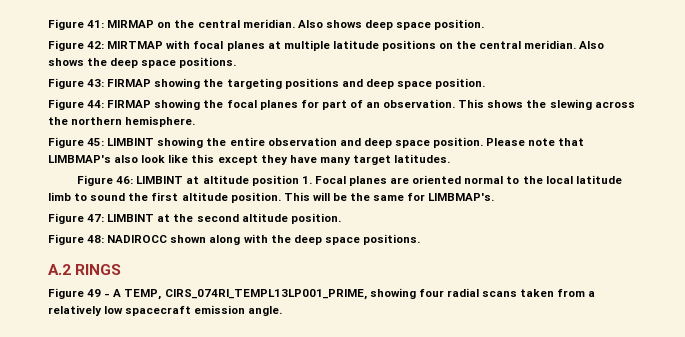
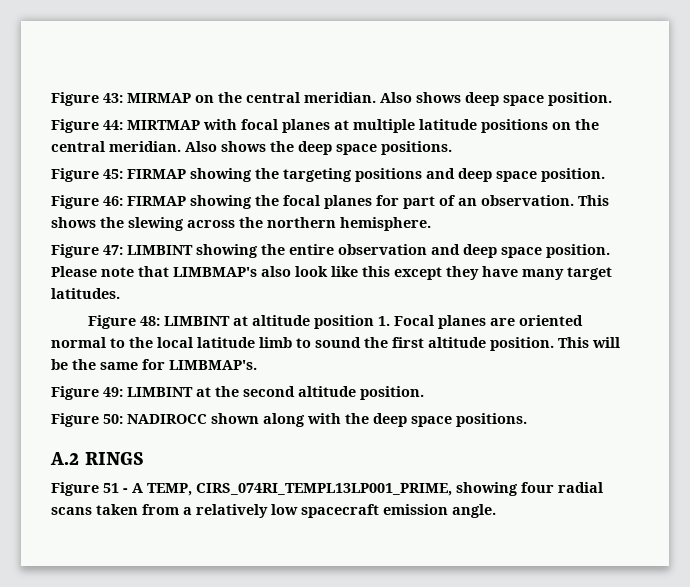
[48,19,105,30] Figure 41: -> [51,92,123,106] Figure 43:
[87,41,105,49] 42: -> [103,120,123,130] 44:
[87,79,105,87] 43: -> [103,169,123,179] 45:
[87,100,105,108] 44: -> [103,196,123,206] 46:
[87,138,105,146] 45: -> [103,245,123,255] 47:
[116,176,134,184] 46: -> [139,316,160,326] 48:
[87,214,105,222] 47: -> [103,387,123,397] 49:
[87,235,105,243] 48: -> [103,414,123,424] 50:
[87,289,102,297] 49 -> [103,483,119,493] 51

